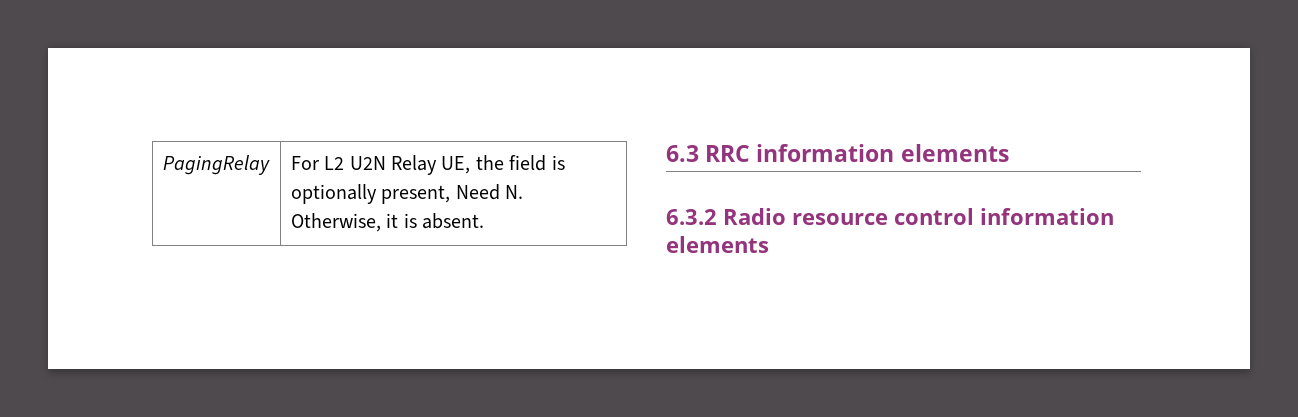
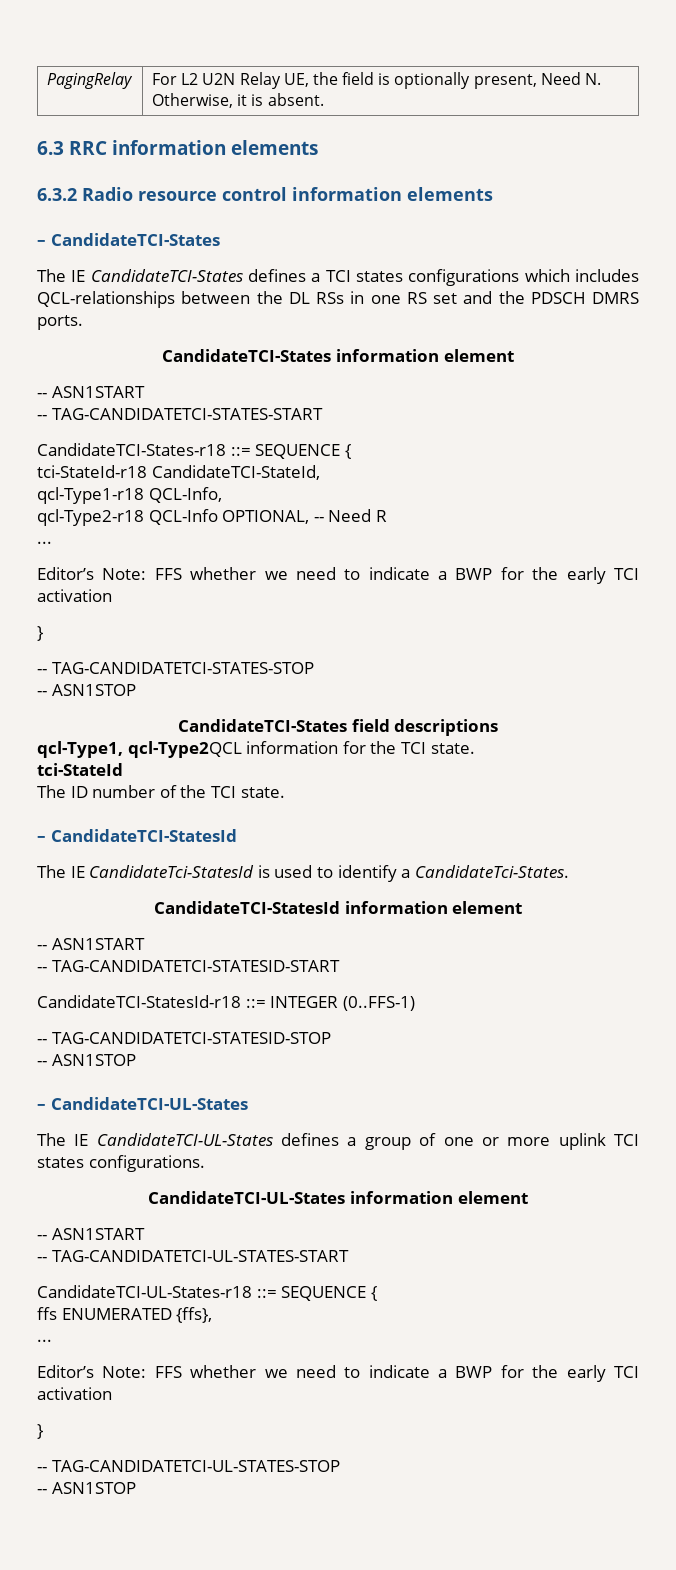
(769, 244) none -> [37,233,220,246] [37,269,639,286] [37,291,639,308] [37,315,83,330] [162,349,514,362] [37,386,145,398] [37,408,323,420] [37,443,351,459] [37,465,320,480] [37,487,222,504] [37,509,387,526] [37,541,52,544] [37,567,639,584] [37,589,112,602] [37,626,43,641] [37,662,314,674] [37,684,136,696] [177,719,499,736] [37,741,475,758] [37,763,123,776] [37,785,285,798] [37,829,237,842] [37,865,569,882] [153,901,523,914] [37,938,145,950] [37,960,340,972] [37,995,415,1011] [37,1032,331,1044] [37,1054,136,1066] [37,1097,248,1110] [37,1133,640,1150] [37,1155,205,1172] [148,1191,528,1204] [37,1228,145,1240] [37,1250,349,1262] [37,1285,377,1301] [37,1307,213,1323] [37,1339,52,1342] [37,1365,639,1382] [37,1387,112,1400] [37,1424,43,1439] [37,1460,340,1472] [37,1482,136,1494] // – CandidateTCI-States // The IE CandidateTCI-States defines a TCI states configurations which includes QCL-relationships between the DL RSs in one RS set and the PDSCH DMRS ports. // CandidateTCI-States information element // -- ASN1START // -- TAG-CANDIDATETCI-STATES-START // CandidateTCI-States-r18 ::= SEQUENCE { // tci-StateId-r18 CandidateTCI-StateId, // qcl-Type1-r18 QCL-Info, // qcl-Type2-r18 QCL-Info OPTIONAL, -- Need R // ... // Editor’s Note: FFS whether we need to indicate a BWP for the early TCI activation // } // -- TAG-CANDIDATETCI-STATES-STOP // -- ASN1STOP // CandidateTCI-States field descriptions // qcl-Type1, qcl-Type2QCL information for the TCI state. // tci-StateId // The ID number of the TCI state. // – CandidateTCI-StatesId // The IE CandidateTci-StatesId is used to identify a CandidateTci-States. // CandidateTCI-StatesId information element // -- ASN1START // -- TAG-CANDIDATETCI-STATESID-START // CandidateTCI-StatesId-r18 ::= INTEGER (0..FFS-1) // -- TAG-CANDIDATETCI-STATESID-STOP // -- ASN1STOP // – CandidateTCI-UL-States // The IE CandidateTCI-UL-States defines a group of one or more uplink TCI states configurations. // CandidateTCI-UL-States information element // -- ASN1START // -- TAG-CANDIDATETCI-UL-STATES-START // CandidateTCI-UL-States-r18 ::= SEQUENCE { // ffs ENUMERATED {ffs}, // ... // Editor’s Note: FFS whether we need to indicate a BWP for the early TCI activation // } // -- TAG-CANDIDATETCI-UL-STATES-STOP // -- ASN1STOP

